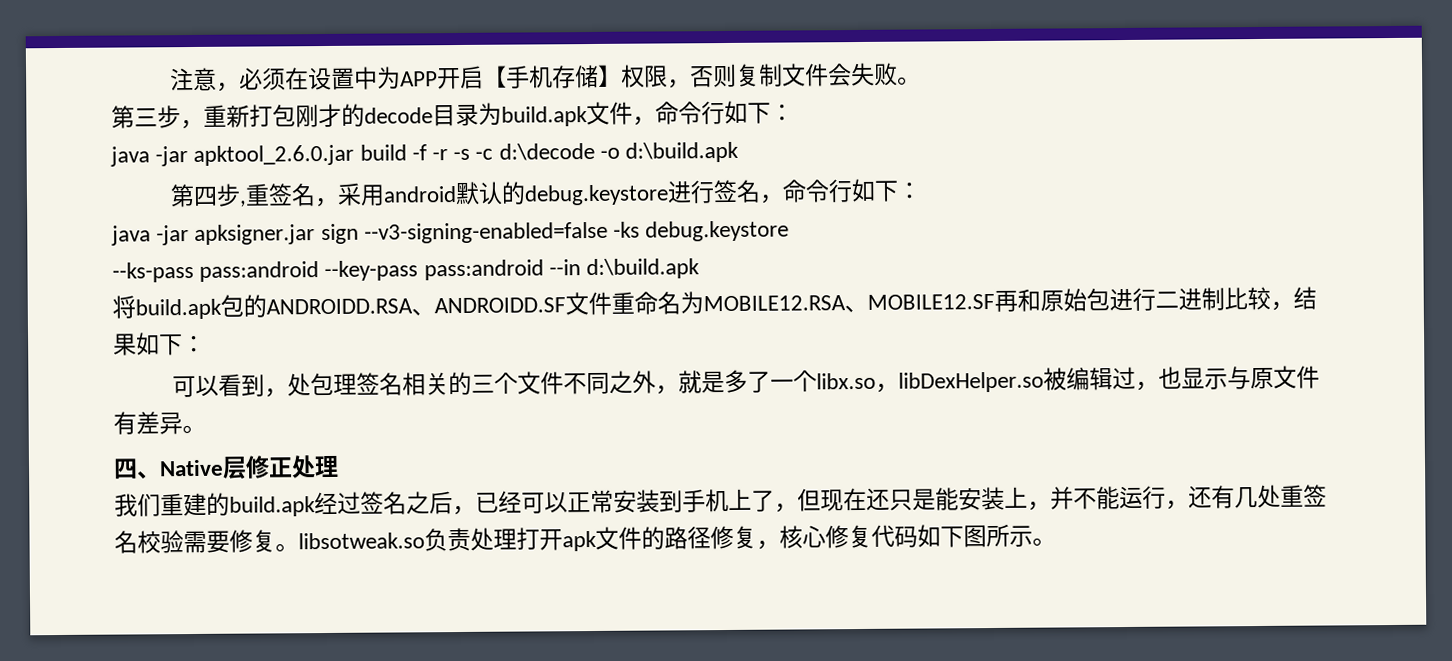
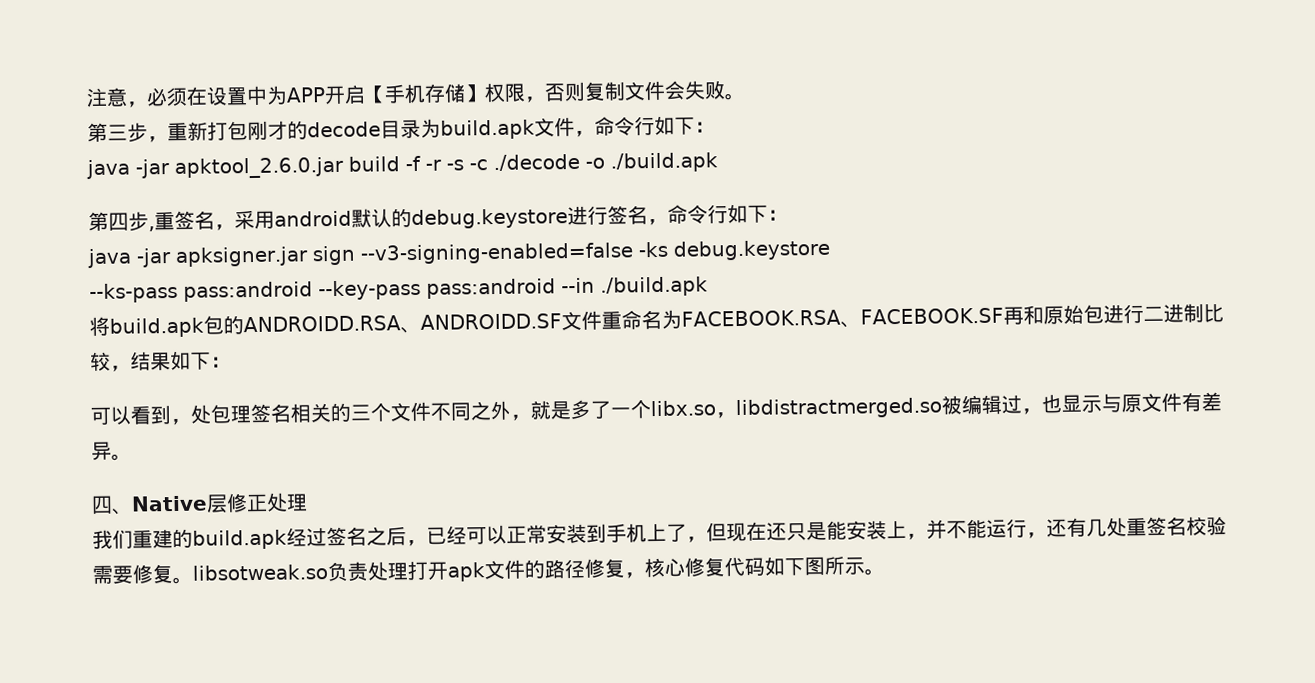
[498,141,740,163] d:\decode -o d:\build.apk -> [493,152,718,173] ./decode -o ./build.apk
[586,258,701,280] d:\build.apk -> [599,276,708,297] ./build.apk
[703,293,995,313] MOBILE12.RSA、MOBILE12.SF -> [681,307,1004,328] FACEBOOK.RSA、FACEBOOK.SF
[897,371,1044,393] libDexHelper.so -> [735,397,942,420] libdistractmerged.so

